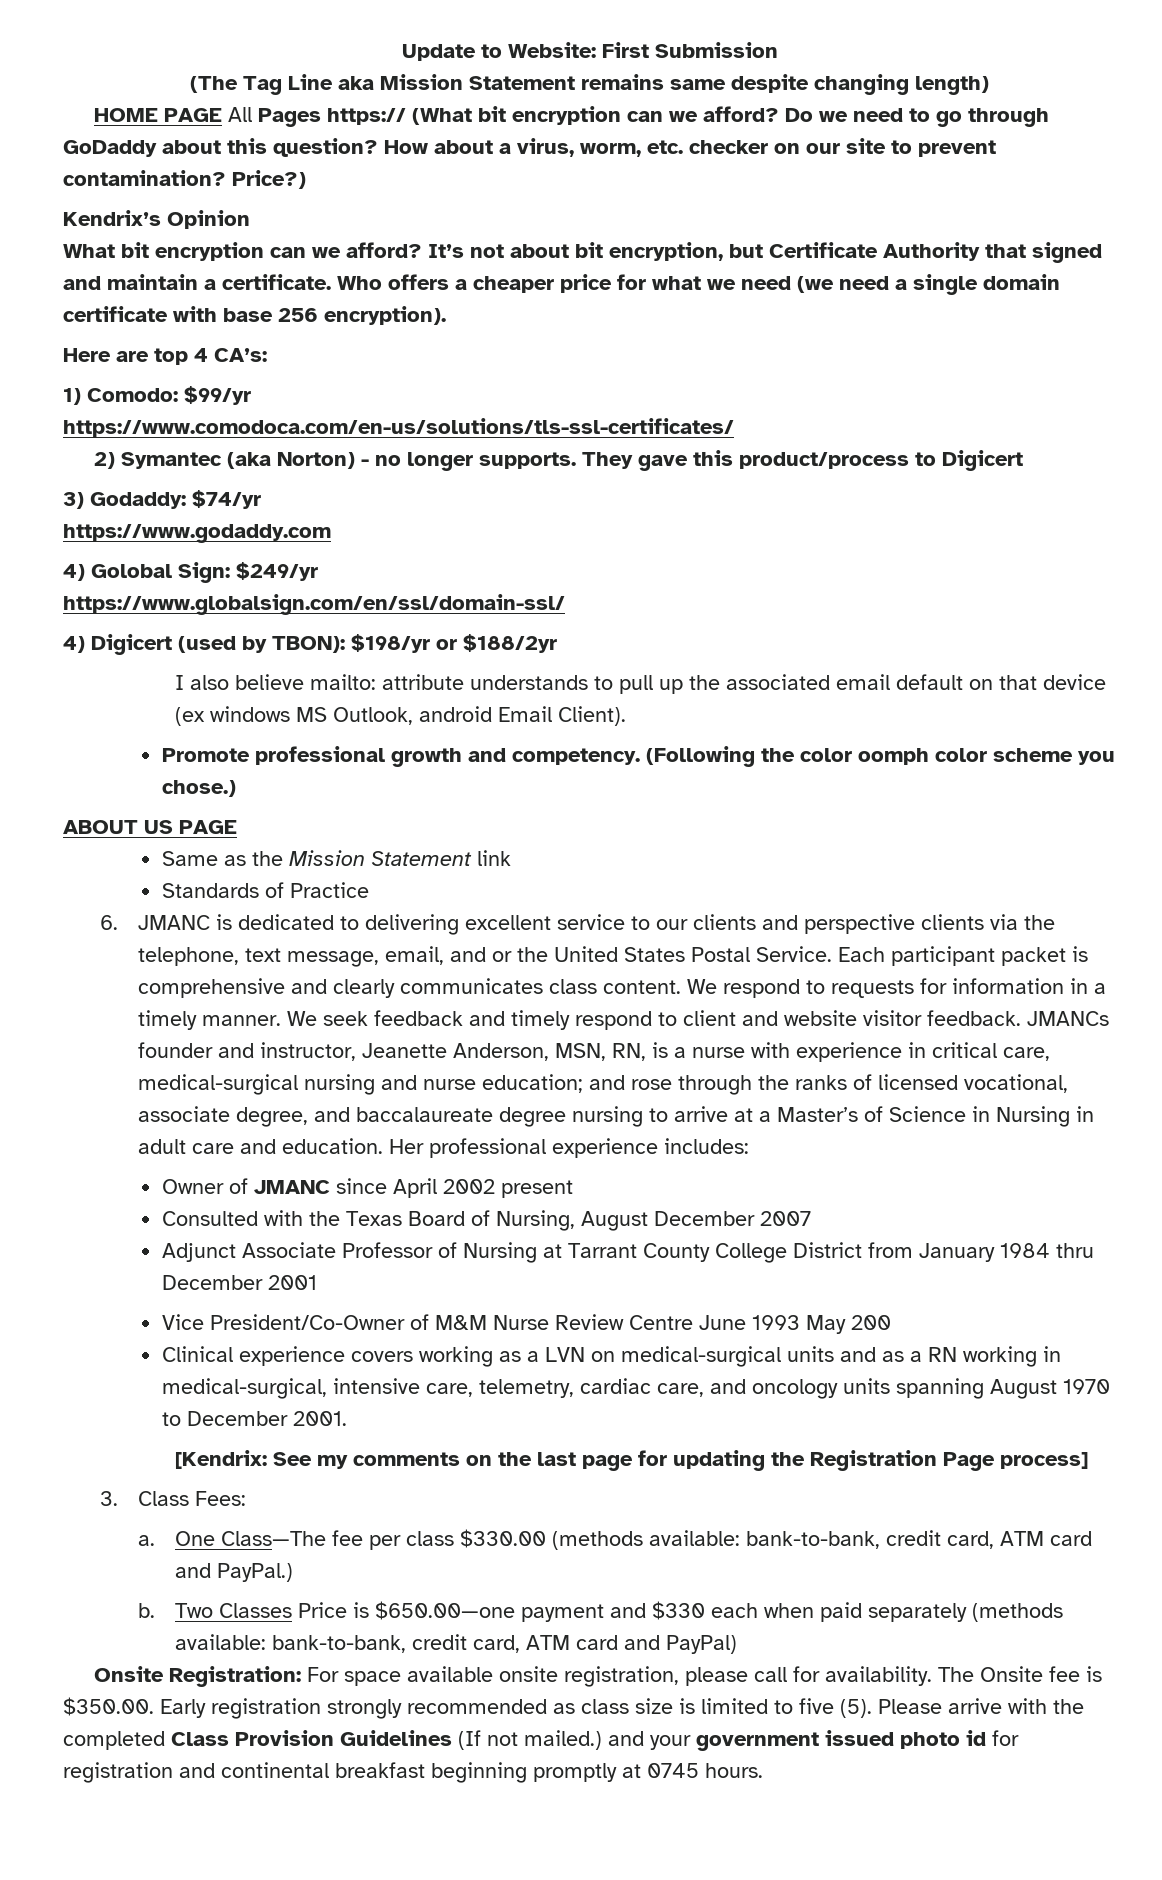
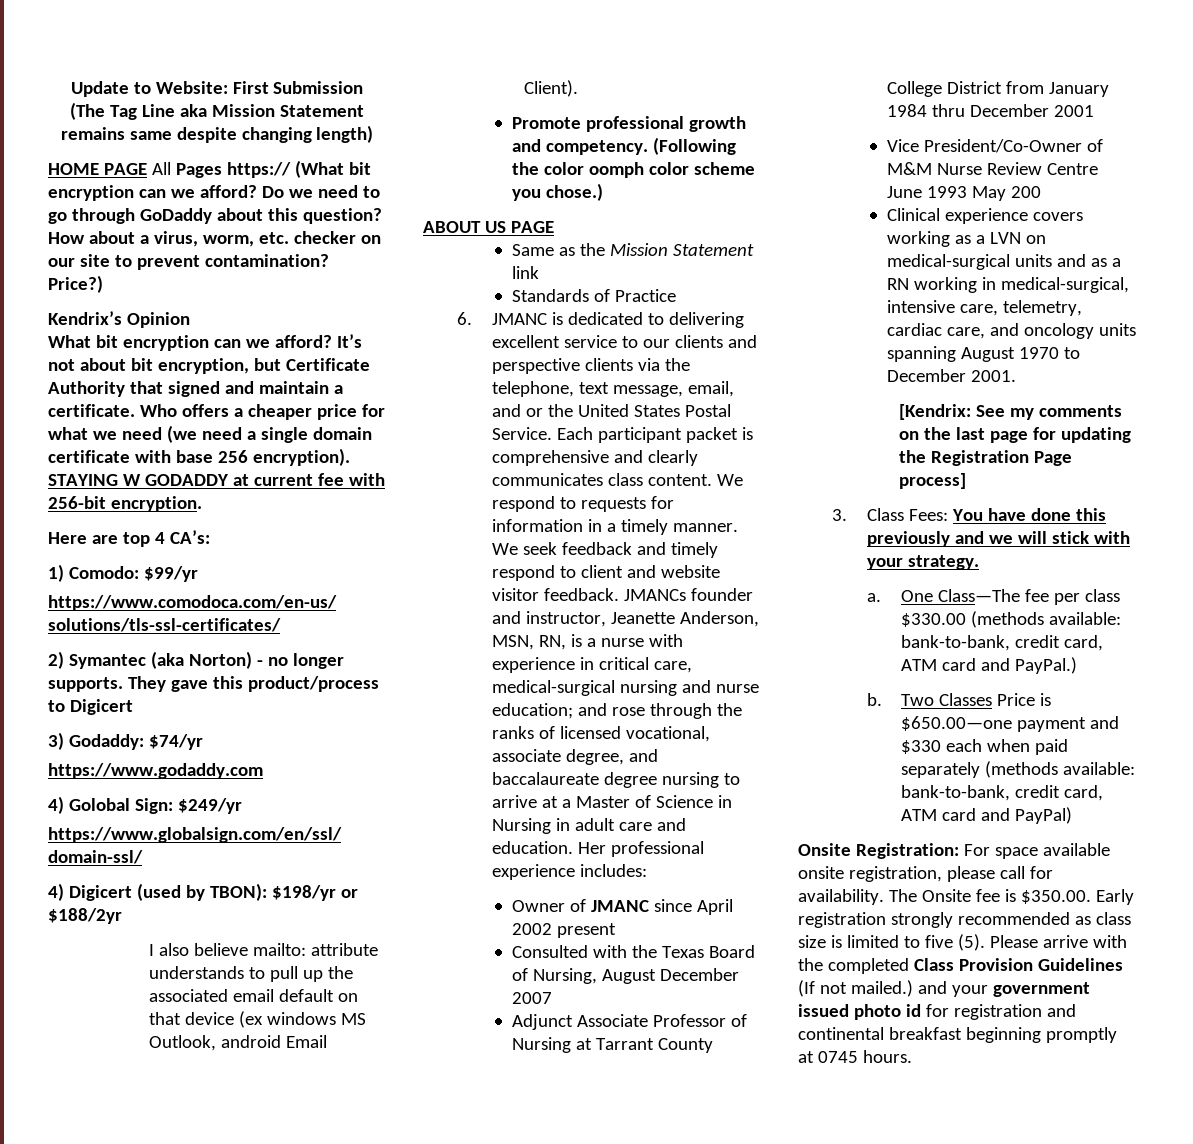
(446, 315) none -> [48,473,385,486] [48,496,202,512] STAYING W GODADDY at current fee with 256-bit encryption.
[776,1107,858,1122] Master’s -> [575,796,630,808] Master
(246, 1498) none -> [951,508,1106,521] [866,531,1130,547] [866,555,979,570] You have done this previously and we will stick with your strategy.

